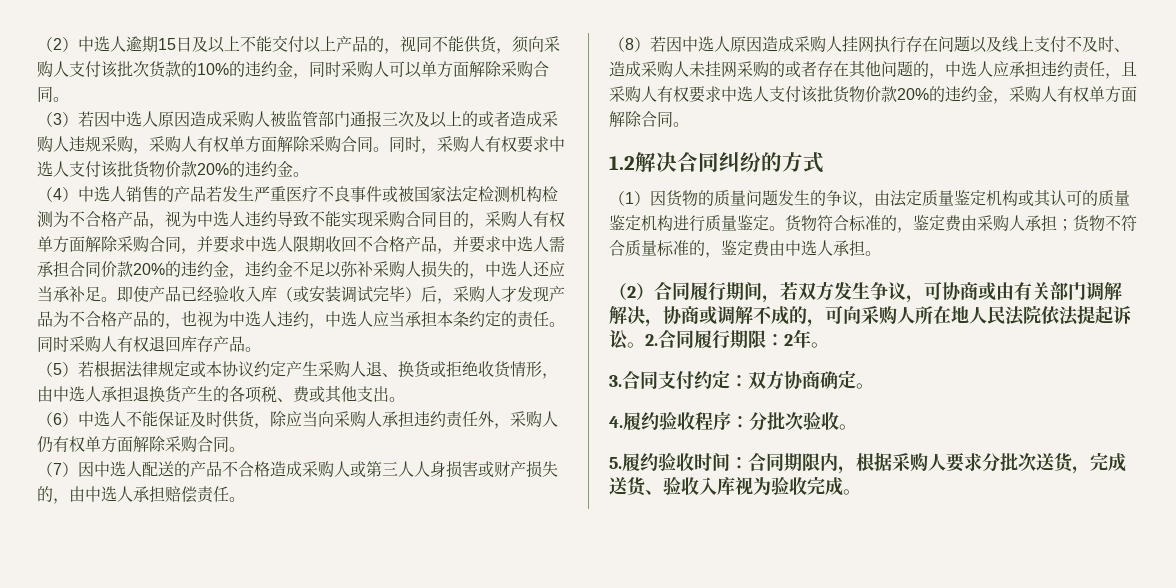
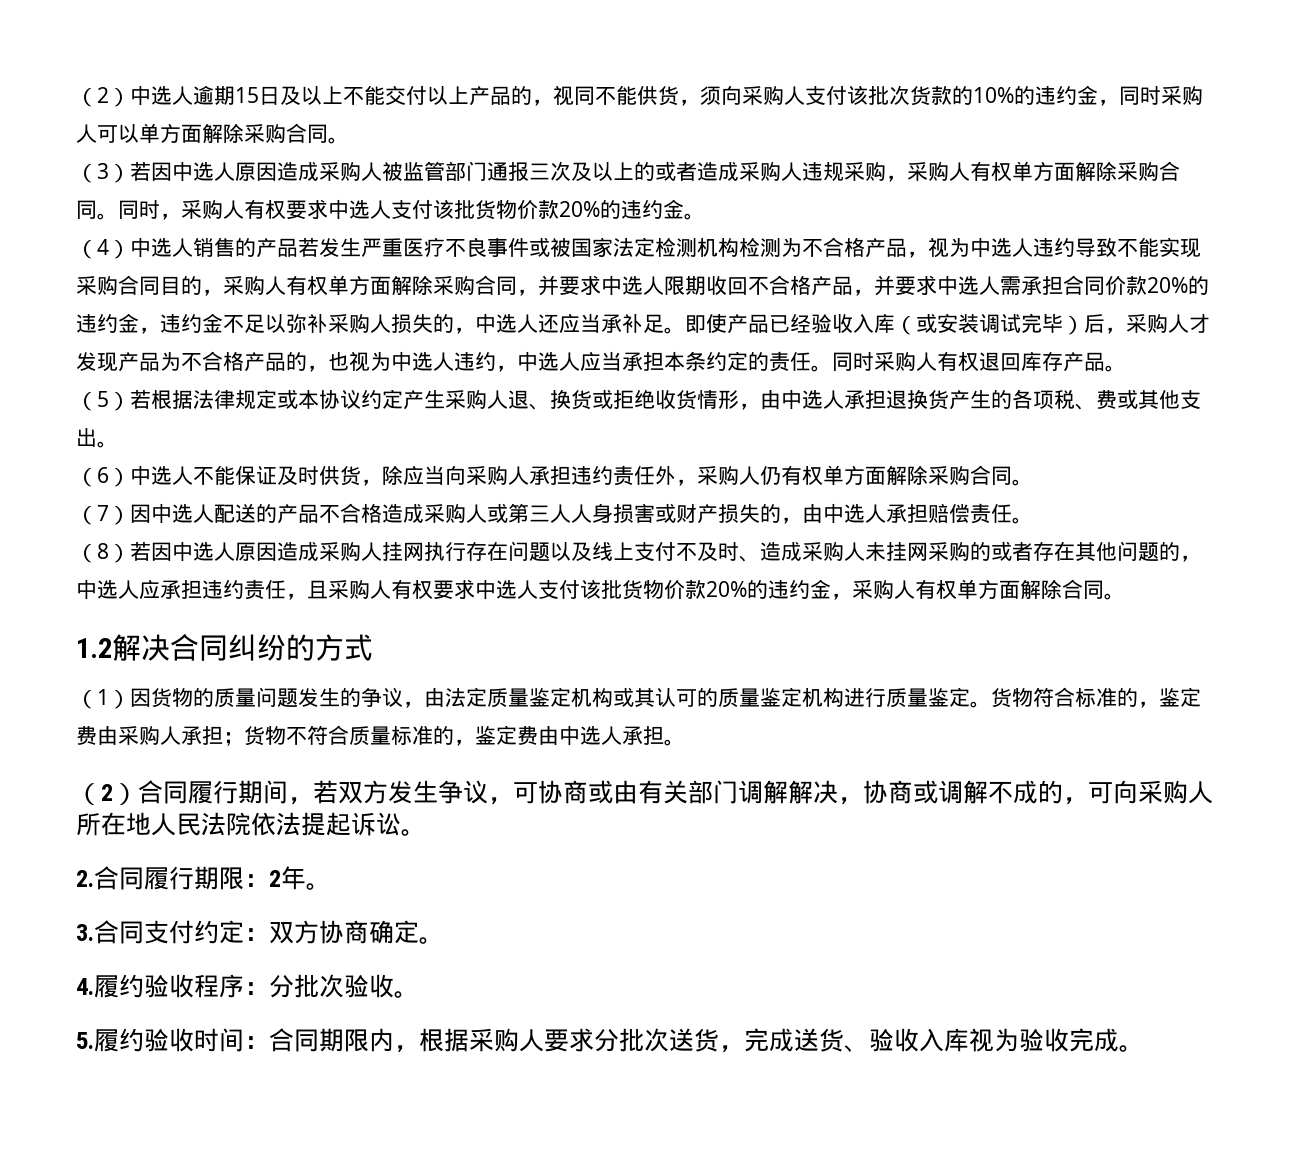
(645, 345) none -> (426, 832) //

